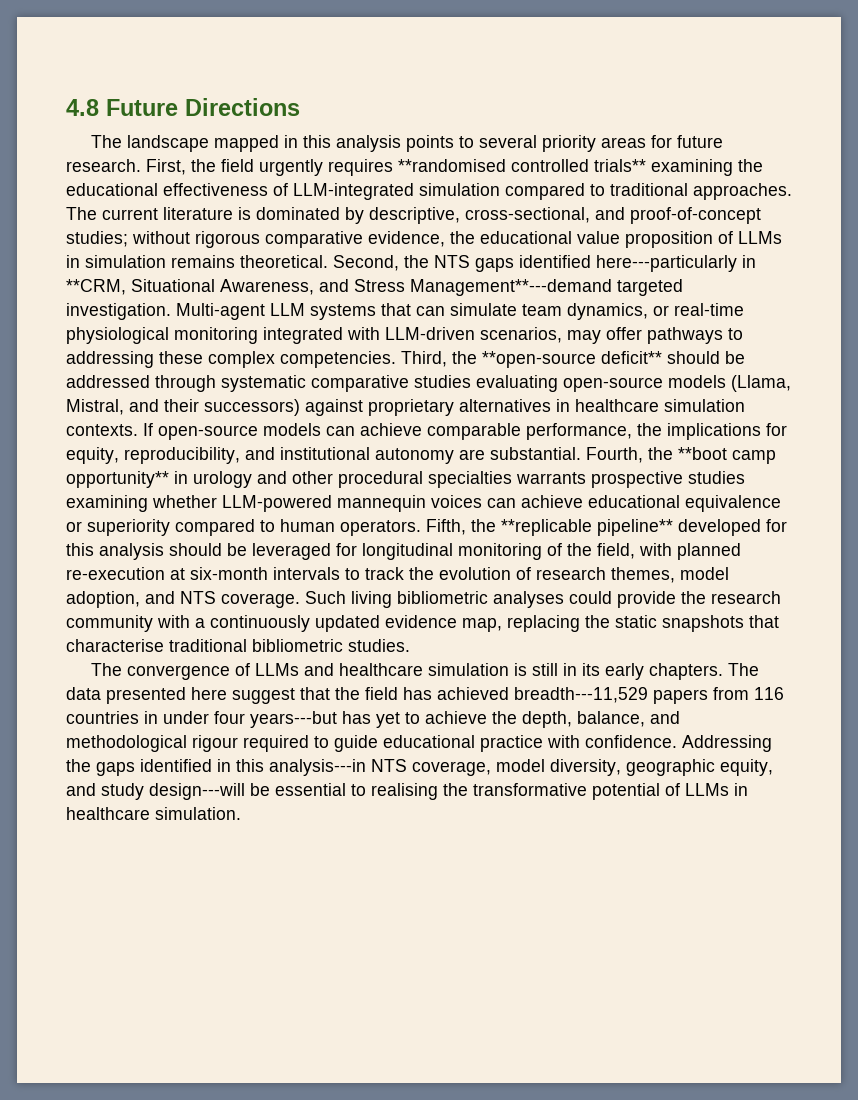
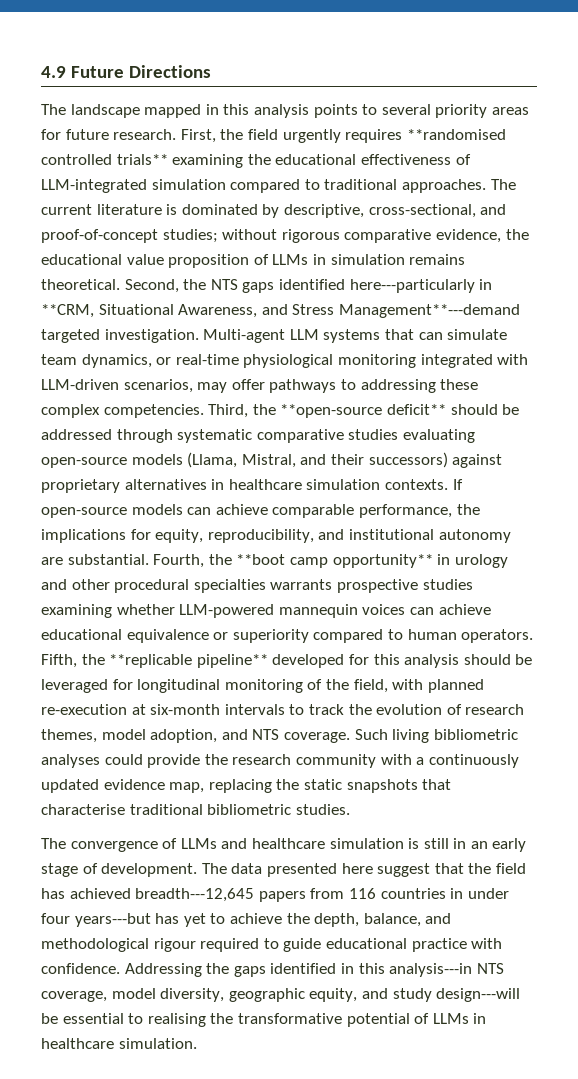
[66,99,99,116] 4.8 -> [41,66,66,78] 4.9
[581,663,723,680] its early chapters. -> [470,838,527,852] [41,863,198,877] an early stage of development.
[514,687,648,703] breadth---11,529 -> [135,888,255,902] breadth---12,645

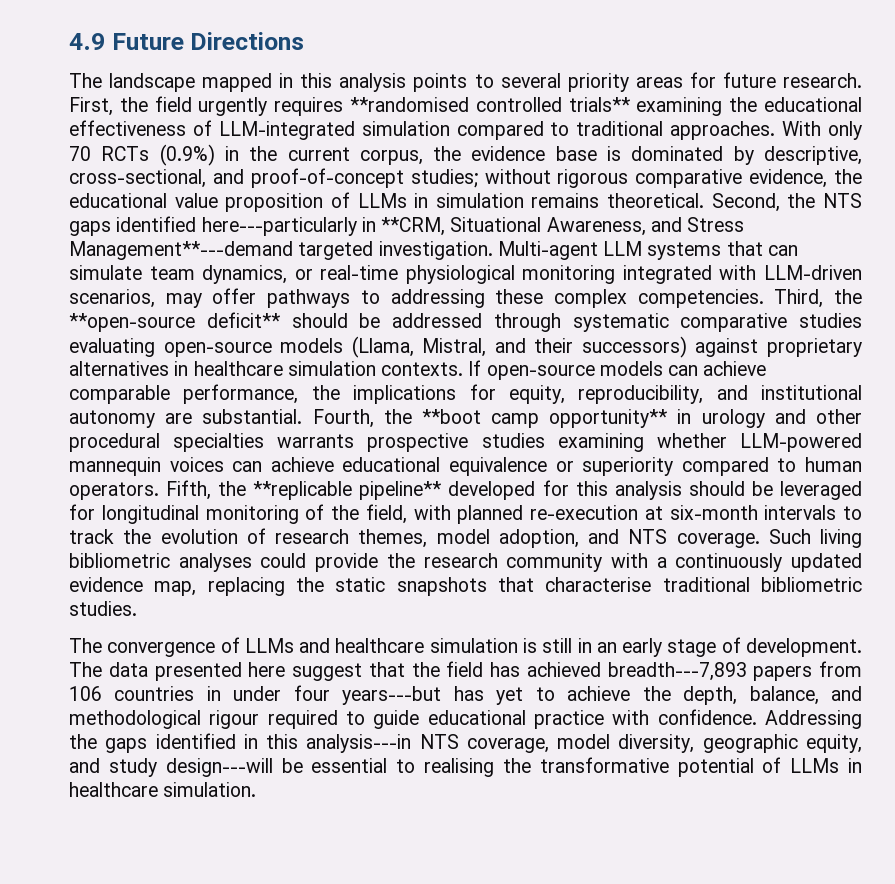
[490,179,516,190] [41,204,162,215] The current literature -> [782,121,863,140] [69,144,597,166] With only 70 RCTs (0.9%) in the current corpus, the evidence base
[135,888,255,902] breadth---12,645 -> [607,662,747,681] breadth---7,893
[348,888,376,899] 116 -> [69,686,102,701] 106

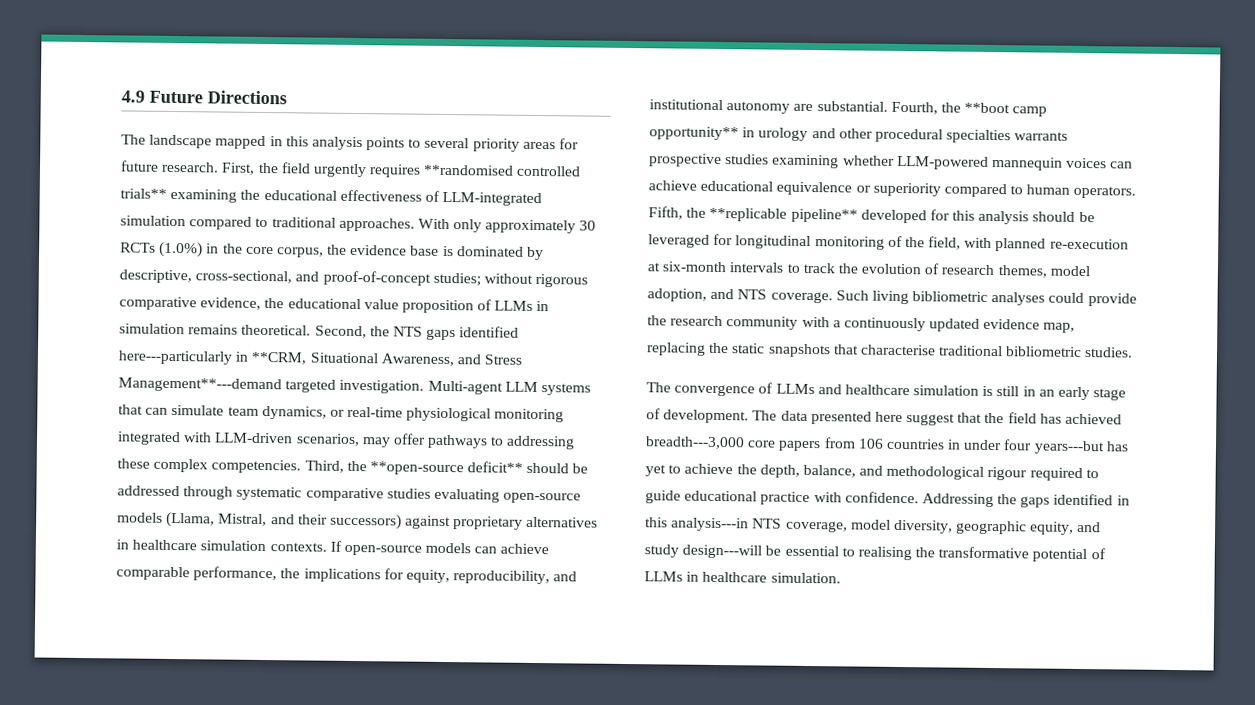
[69,144,215,166] 70 RCTs (0.9%) -> [485,219,597,234] [120,241,204,258] approximately 30 RCTs (1.0%)
[287,147,350,161] current -> [245,246,274,255] core
[607,662,747,681] breadth---7,893 -> [645,436,777,450] breadth---3,000 core

